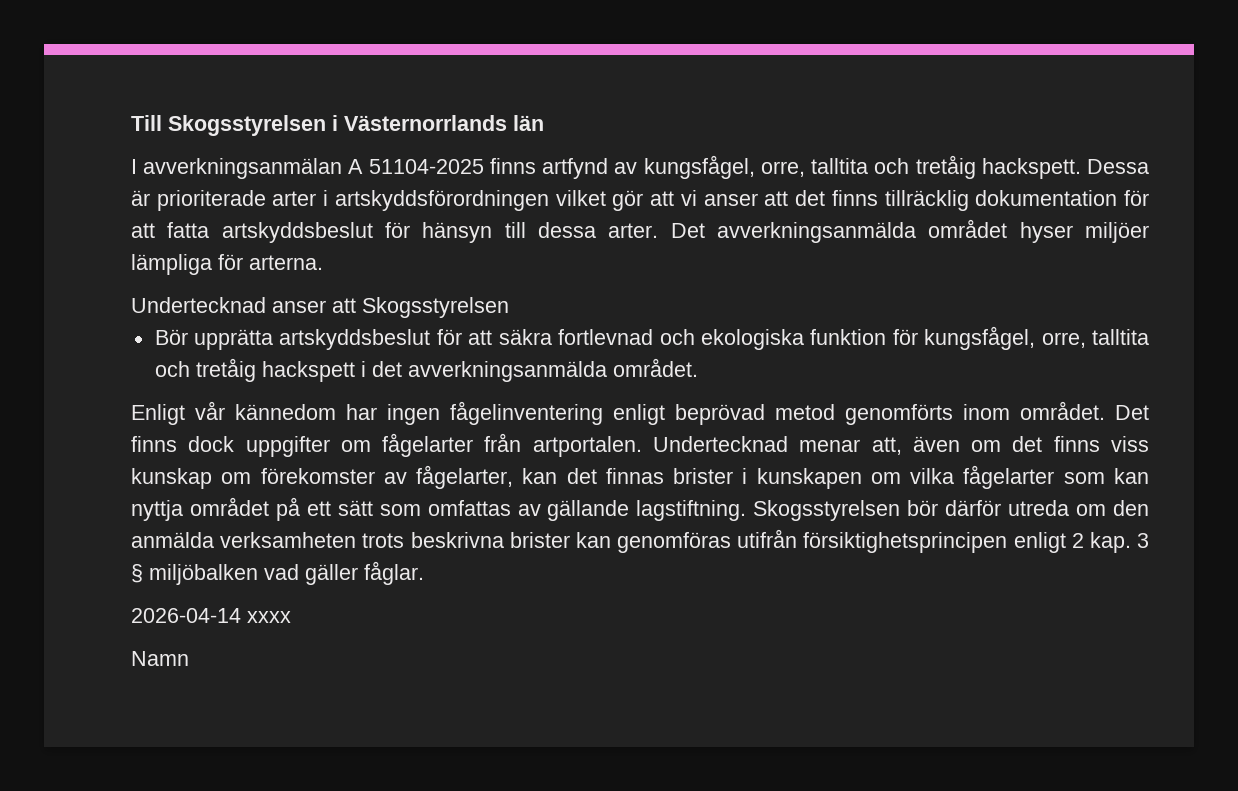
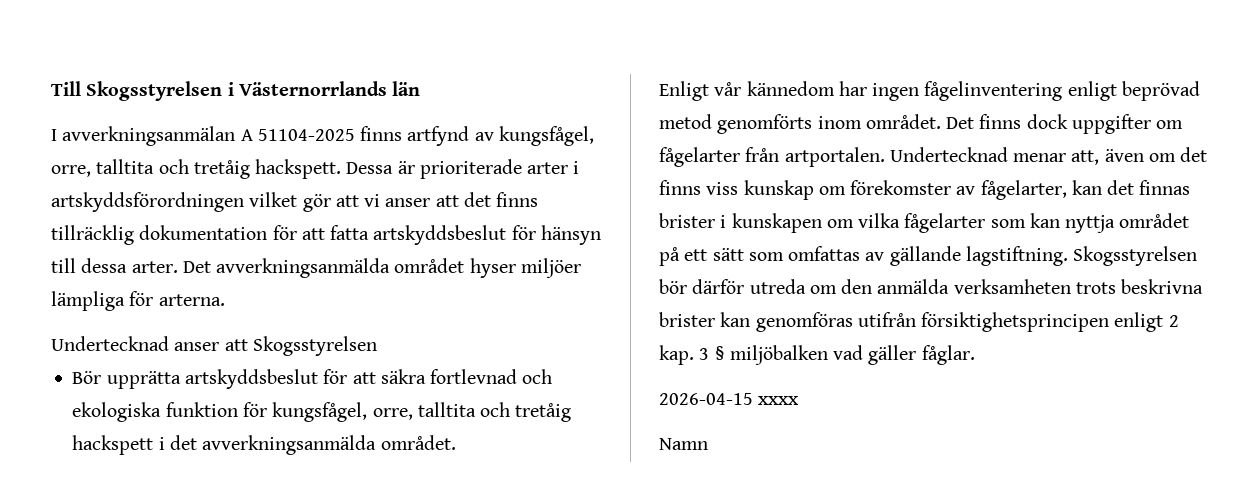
[131,608,241,623] 2026-04-14 -> [659,393,753,405] 2026-04-15

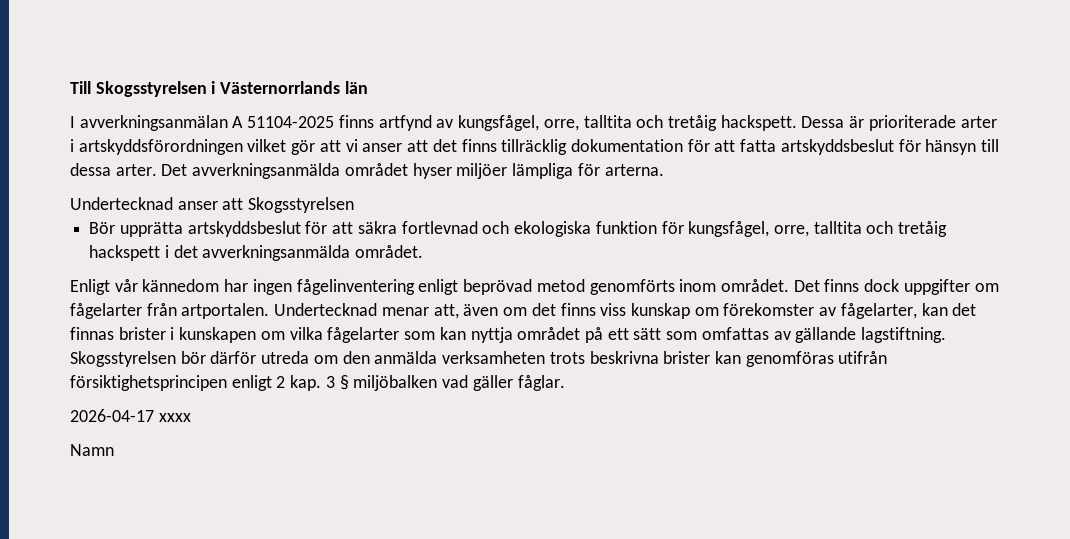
[659,393,753,405] 2026-04-15 -> [70,409,154,422] 2026-04-17

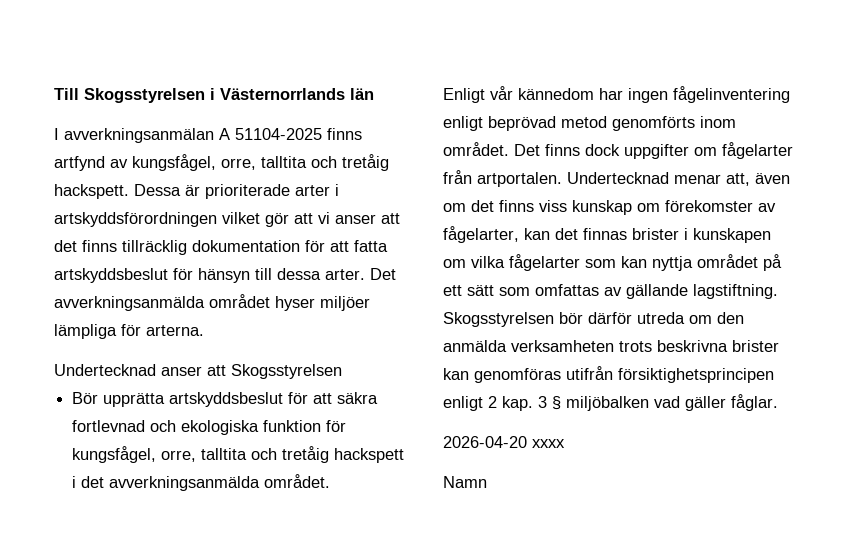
[70,409,154,422] 2026-04-17 -> [443,436,527,448] 2026-04-20

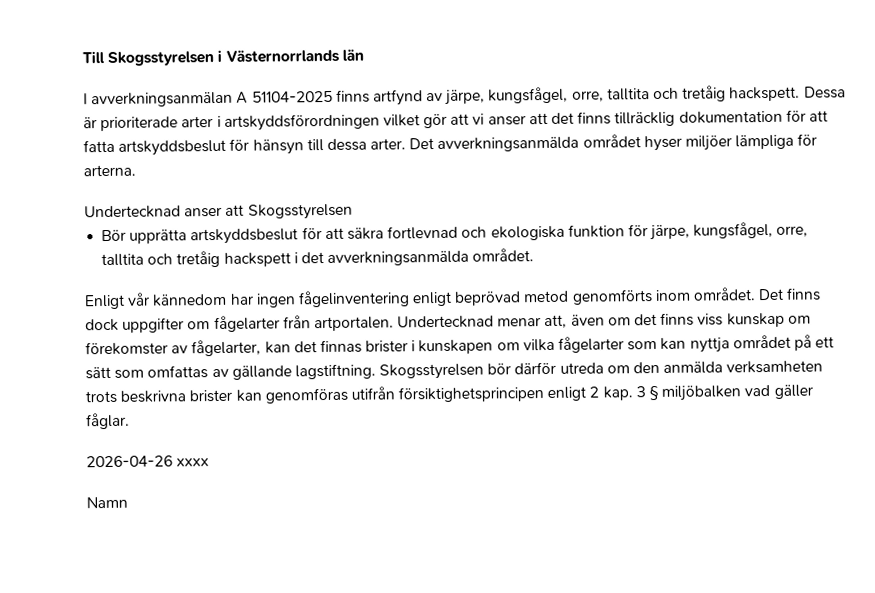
(128, 163) none -> [445,89,486,105] järpe,
(347, 426) none -> [650,224,691,241] järpe,
[443,436,527,448] 2026-04-20 -> [86,455,173,468] 2026-04-26

